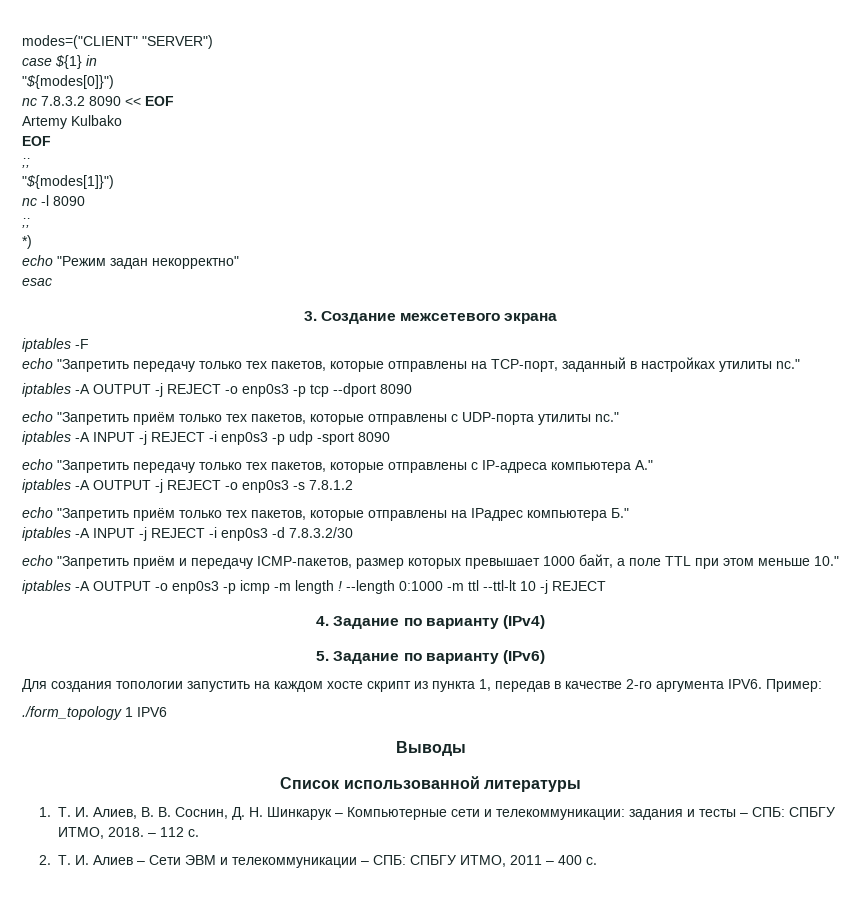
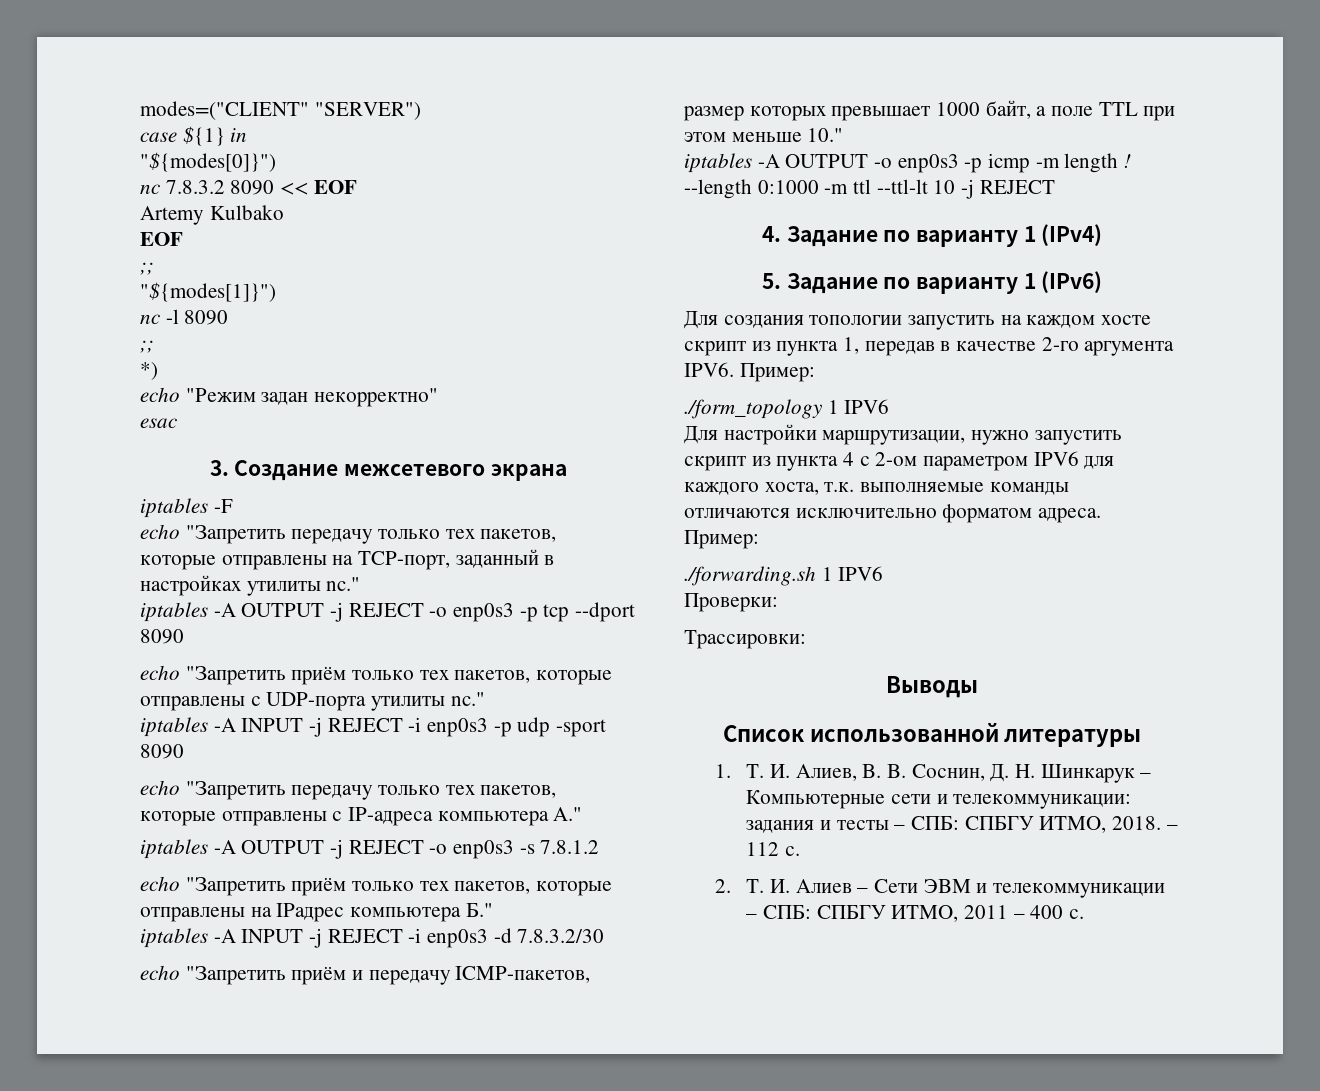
(499, 623) none -> [1023,226,1036,242] 1
(499, 658) none -> [1023,273,1036,289] 1
(167, 712) none -> [684,424,1122,445] [684,451,1115,471] [684,482,1069,495] [684,504,1102,523] [684,530,759,549] [684,566,884,586] [684,593,778,612] [684,630,806,649] // Для настройки маршрутизации, нужно запустить скрипт из пункта 4 с 2-ом параметром IPV6 для каждого хоста, т.к. выполняемые команды отличаются исключительно форматом адреса. Пример: // ./forwarding.sh 1 IPV6 // Проверки: // Трассировки:

